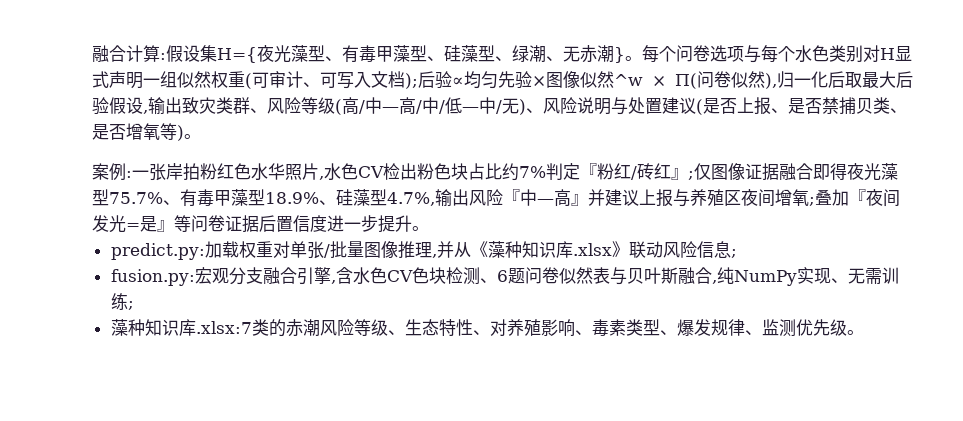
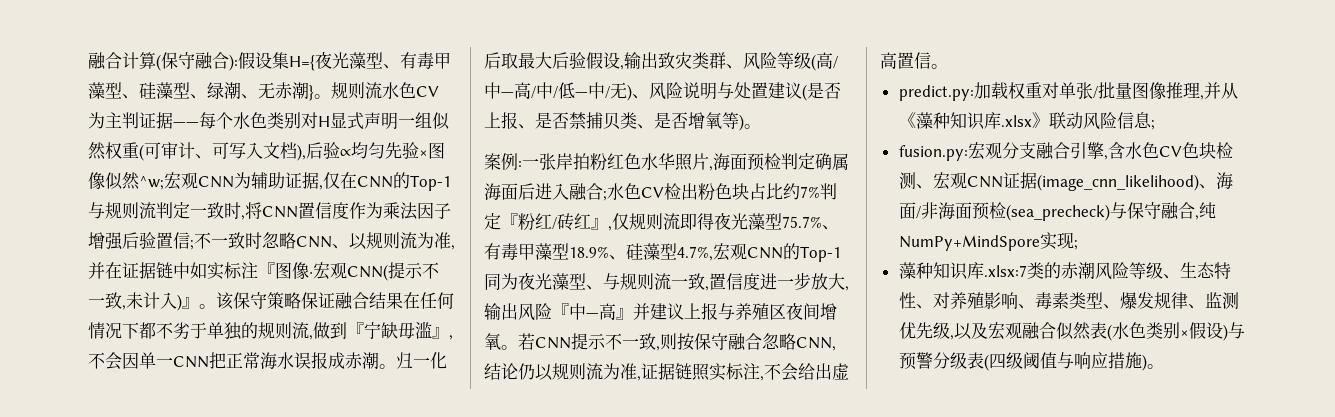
[160,53,166,60] : -> [156,52,238,71] (保守融合):
[642,45,761,63] 每个问卷选项与 -> [331,82,439,99] [88,112,199,129] 规则流水色CV为主判证据——
[405,73,418,89] ); -> [297,144,306,161] ),
[614,71,777,89] ^w × Π(问卷似然), -> [139,172,451,191] [88,202,451,220] [88,232,455,250] [88,262,439,281] [88,292,454,311] [88,321,453,340] [88,352,396,370] ^w;宏观CNN为辅助证据,仅在CNN的Top-1与规则流判定一致时,将CNN置信度作为乘法因子增强后验置信;不一致时忽略CNN、以规则流为准,并在证据链中如实标注『图像·宏观CNN(提示不一致,未计入)』。该保守策略保证融合结果在任何情况下都不劣于单独的规则流,做到『宁缺毋滥』,不会因单一CNN把正常海水误报成赤潮。
(324, 178) none -> [713,153,849,171] [484,183,607,201] 海面预检判定确属海面后进入融合;
[688,163,813,181] ;仅图像证据融合 -> [608,213,680,231] ,仅规则流
(435, 199) none -> [713,243,841,262] [484,272,849,291] 宏观CNN的Top-1同为夜光藻型、与规则流一致,置信度进一步放大,
[809,189,900,207] [92,215,412,233] ;叠加『夜间发光=是』等问卷证据后置信度进一步提升 -> [501,333,836,351] [484,363,849,381] [880,52,931,69] 。若CNN提示不一致,则按保守融合忽略CNN,结论仍以规则流为准,证据链照实标注,不会给出虚高置信
[496,267,899,286] [110,293,128,310] 6题问卷似然表与贝叶斯融合,纯NumPy实现、无需训练 -> [932,172,1233,191] [898,202,1216,221] [898,232,1074,251] 宏观CNN证据(image_cnn_likelihood)、海面/非海面预检(sea_precheck)与保守融合,纯NumPy+MindSpore实现
(847, 327) none -> [949,322,1245,341] [898,352,1147,371] ,以及宏观融合似然表(水色类别×假设)与预警分级表(四级阈值与响应措施)

